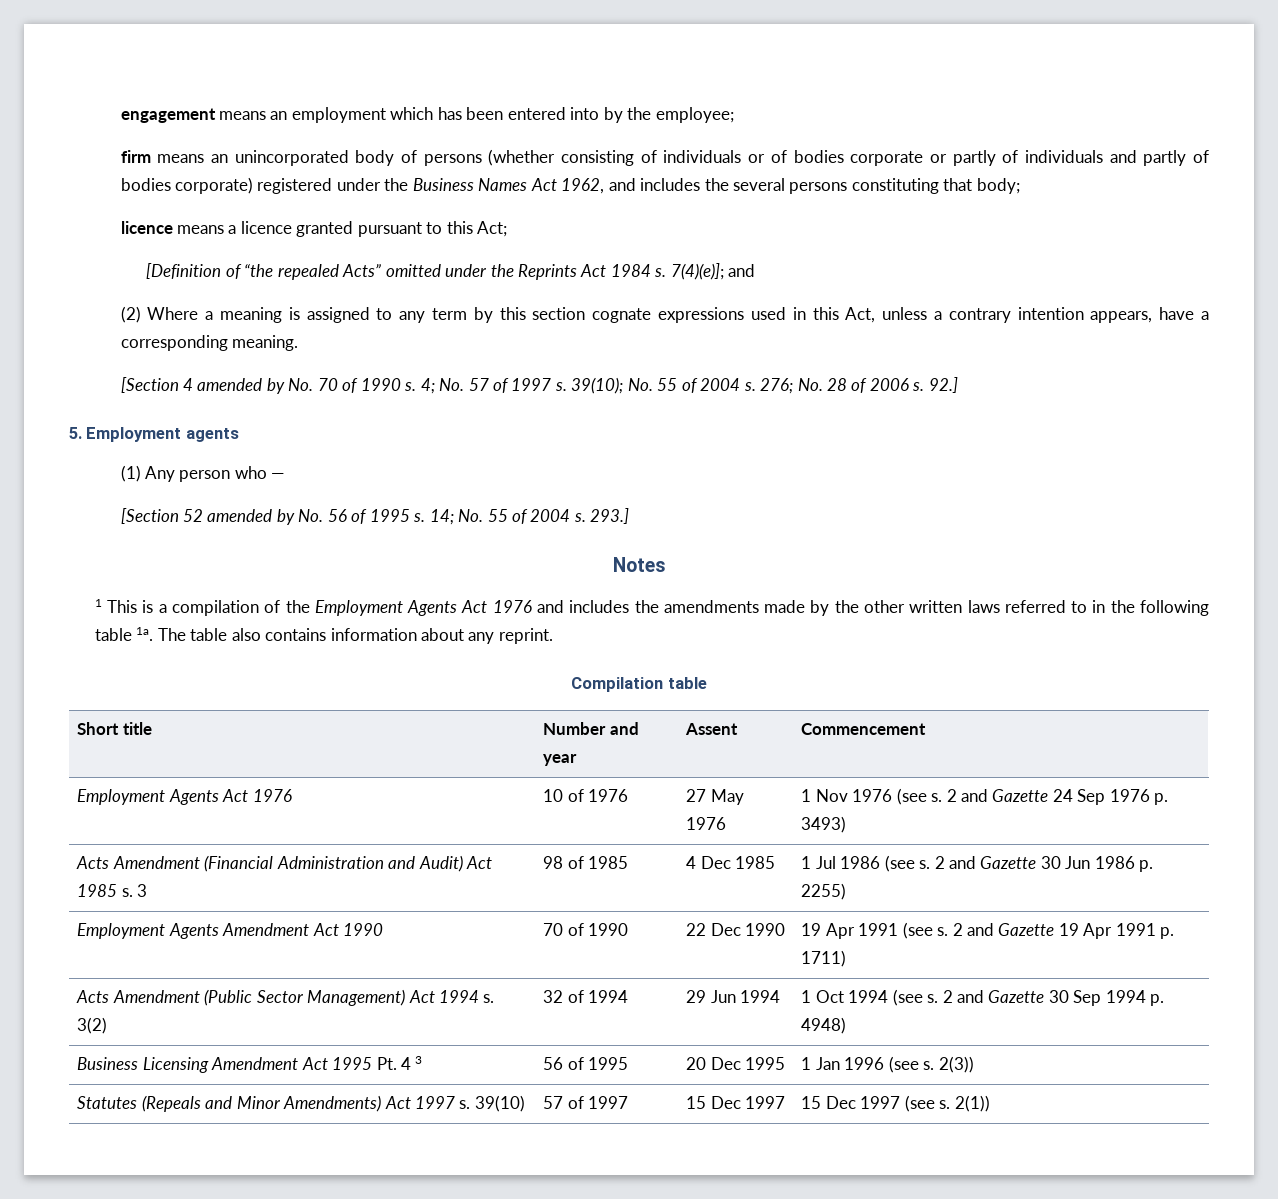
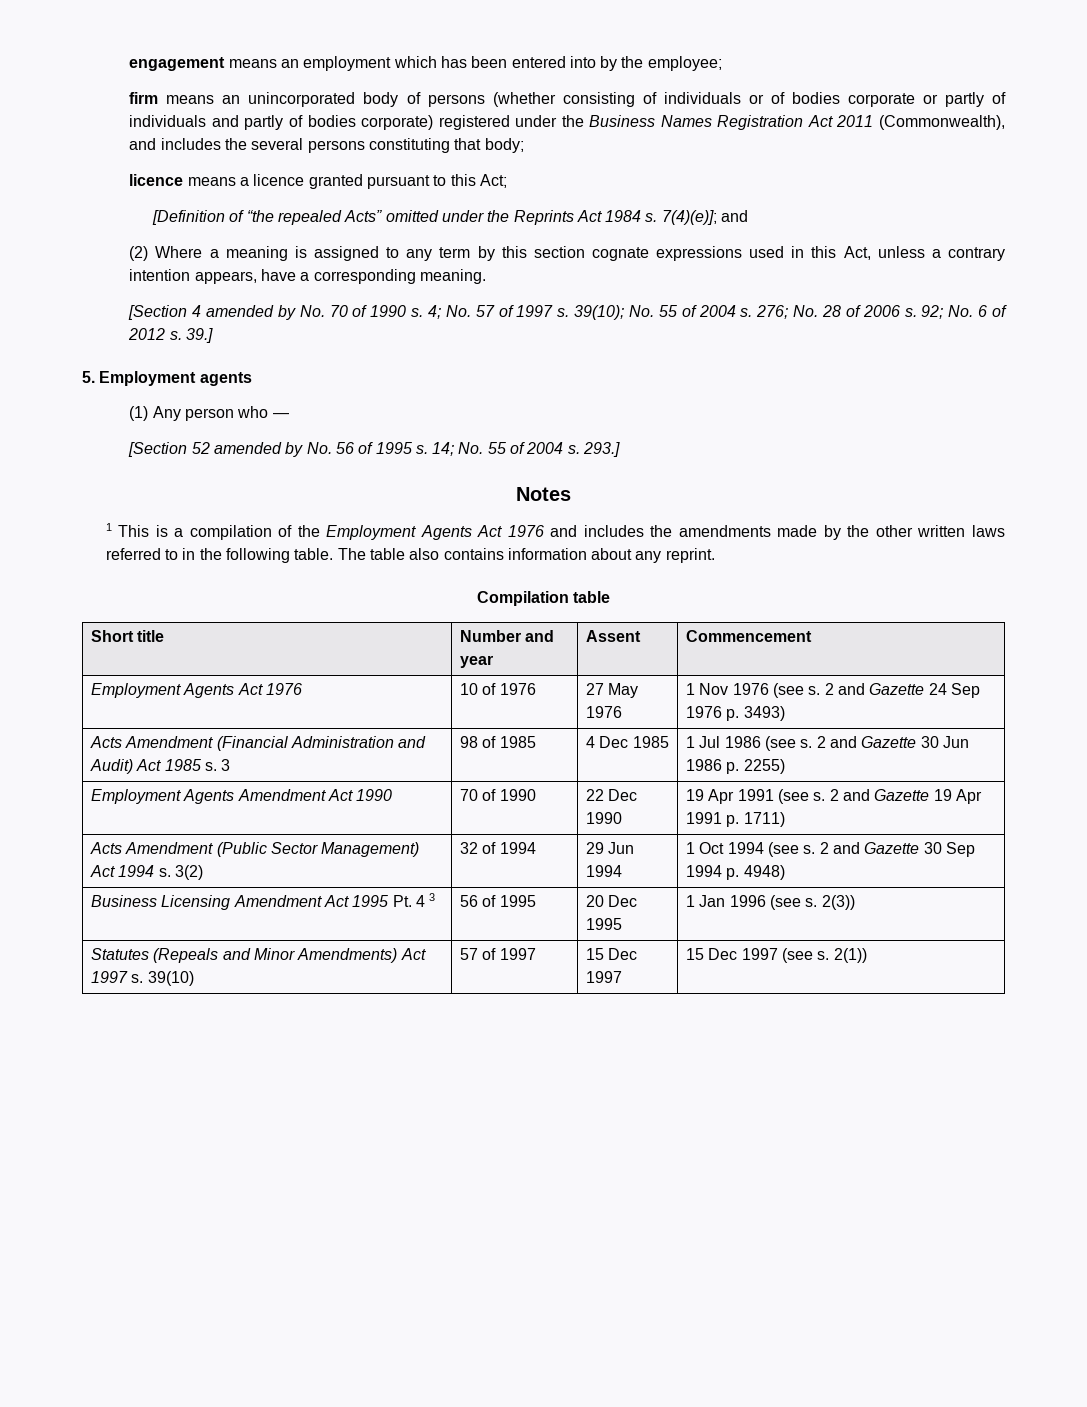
[530,178,605,194] Act 1962, -> [717,115,1005,130] Registration Act 2011 (Commonwealth),
[928,377,958,393] 92.] -> [921,305,1007,319] [128,328,213,343] 92; No. 6 of 2012 s. 39.]
[94,627,154,641] table 1a. -> [294,548,334,560] table.

